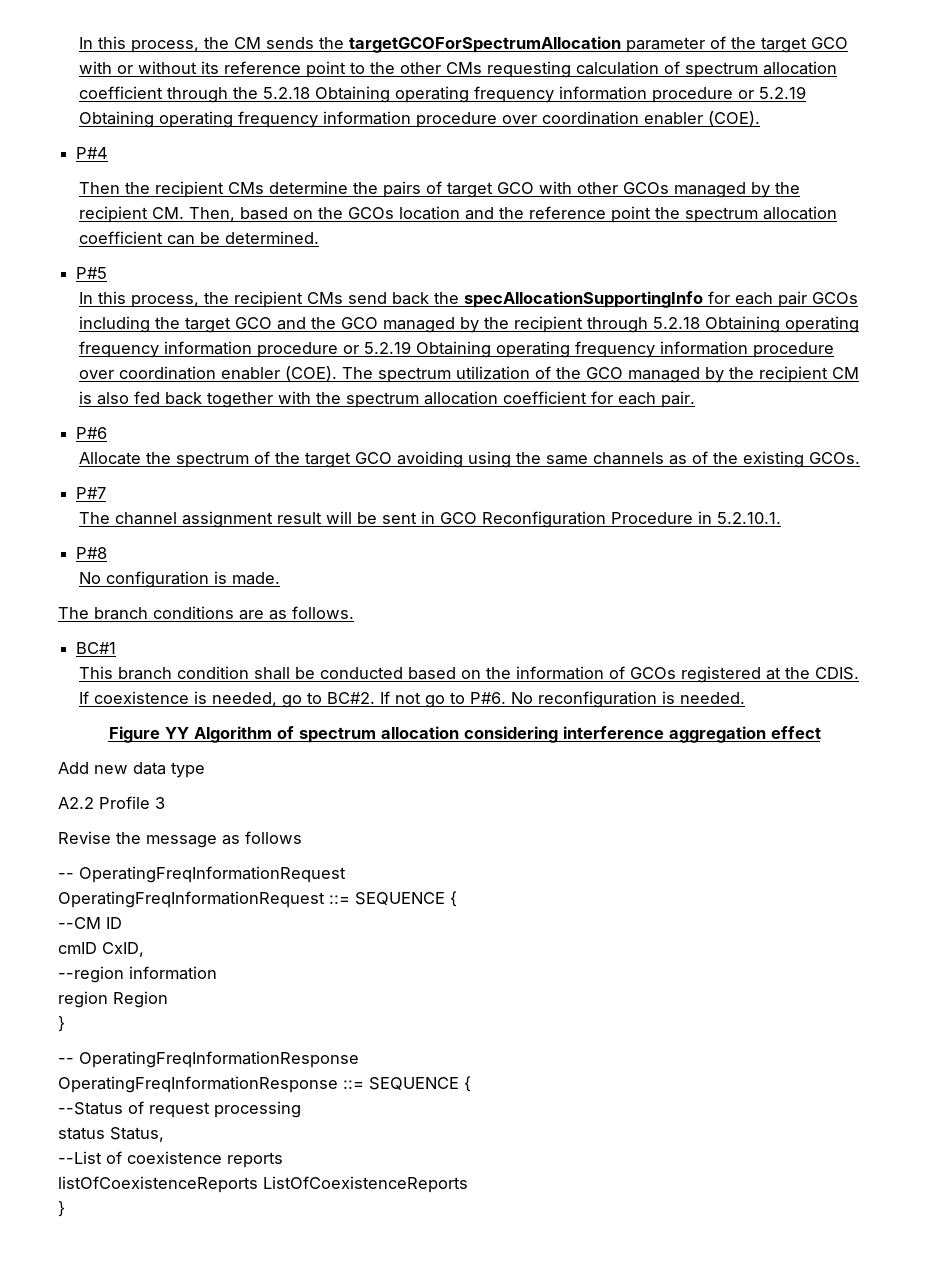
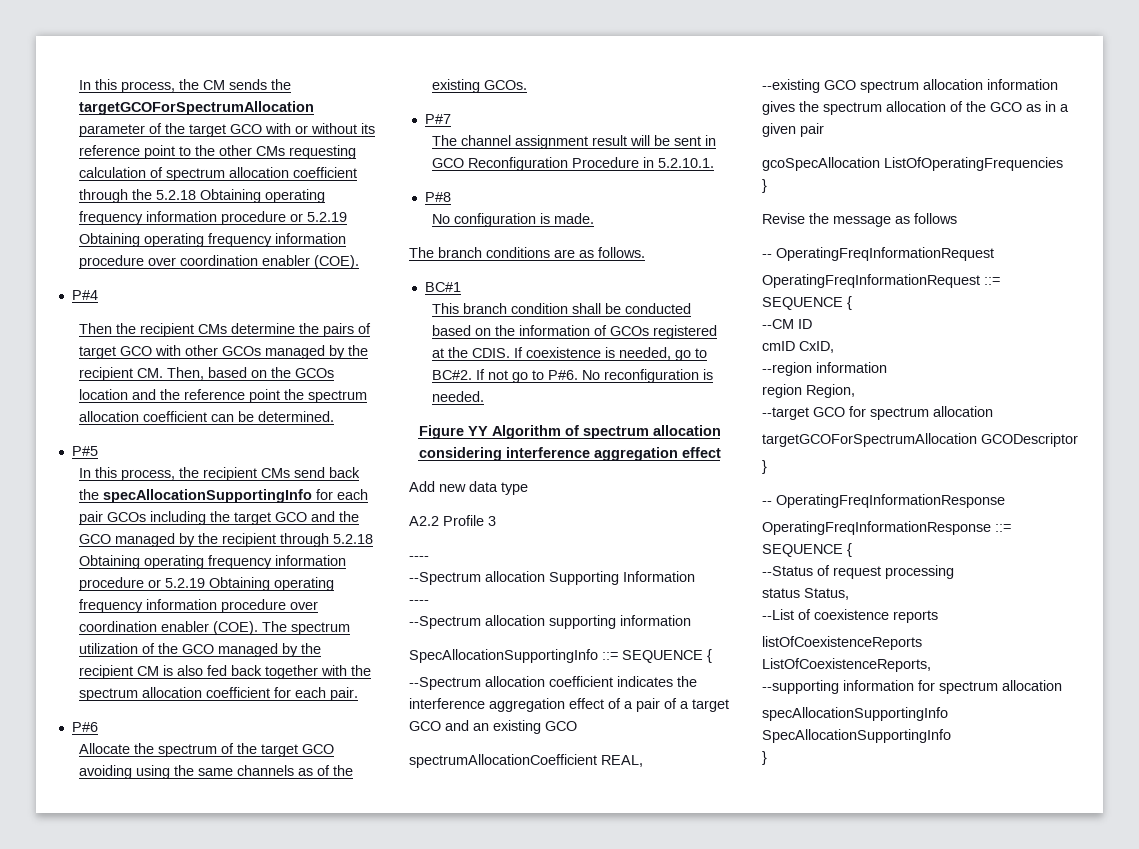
(165, 803) none -> [409,556,429,560] [409,571,695,585] [409,600,429,604] [409,615,691,629] [409,649,712,663] [409,676,697,690] [409,698,729,712] [409,720,577,734] [409,754,643,768] [762,79,1058,93] [762,101,1069,115] [762,123,824,137] [762,157,1063,171] [762,179,767,193] // ---- // --Spectrum allocation Supporting Information // ---- // --Spectrum allocation supporting information // SpecAllocationSupportingInfo ::= SEQUENCE { // --Spectrum allocation coefficient indicates the interference aggregation effect of a pair of a target GCO and an existing GCO // spectrumAllocationCoefficient REAL, // --existing GCO spectrum allocation information gives the spectrum allocation of the GCO as in a given pair // gcoSpecAllocation ListOfOperatingFrequencies // }
[113,991,168,1008] Region -> [806,384,855,398] [762,406,993,420] [762,433,1078,447] Region, // --target GCO for spectrum allocation // targetGCOForSpectrumAllocation GCODescriptor
[263,1176,468,1193] ListOfCoexistenceReports -> [762,658,931,672] [762,680,1062,694] [762,707,948,721] [762,729,951,743] ListOfCoexistenceReports, // --supporting information for spectrum allocation // specAllocationSupportingInfo SpecAllocationSupportingInfo

